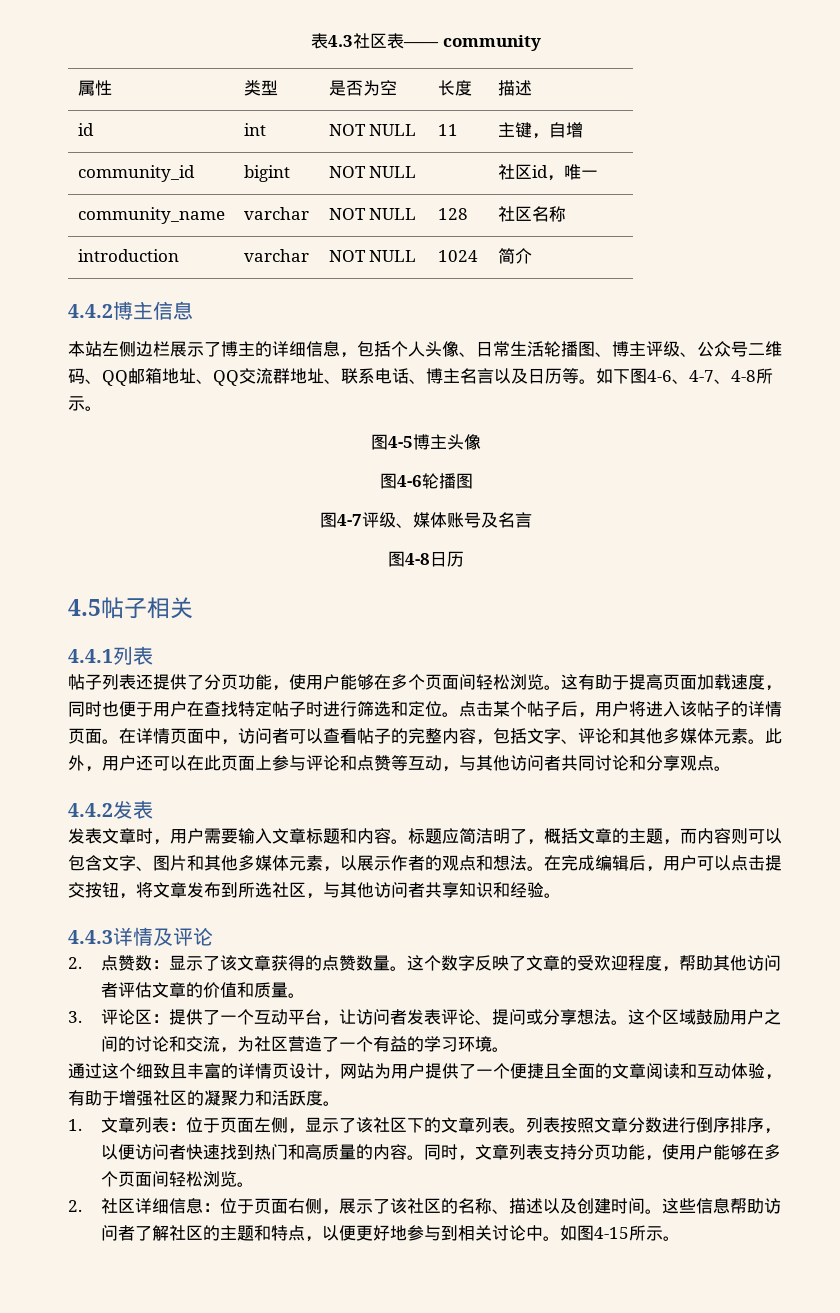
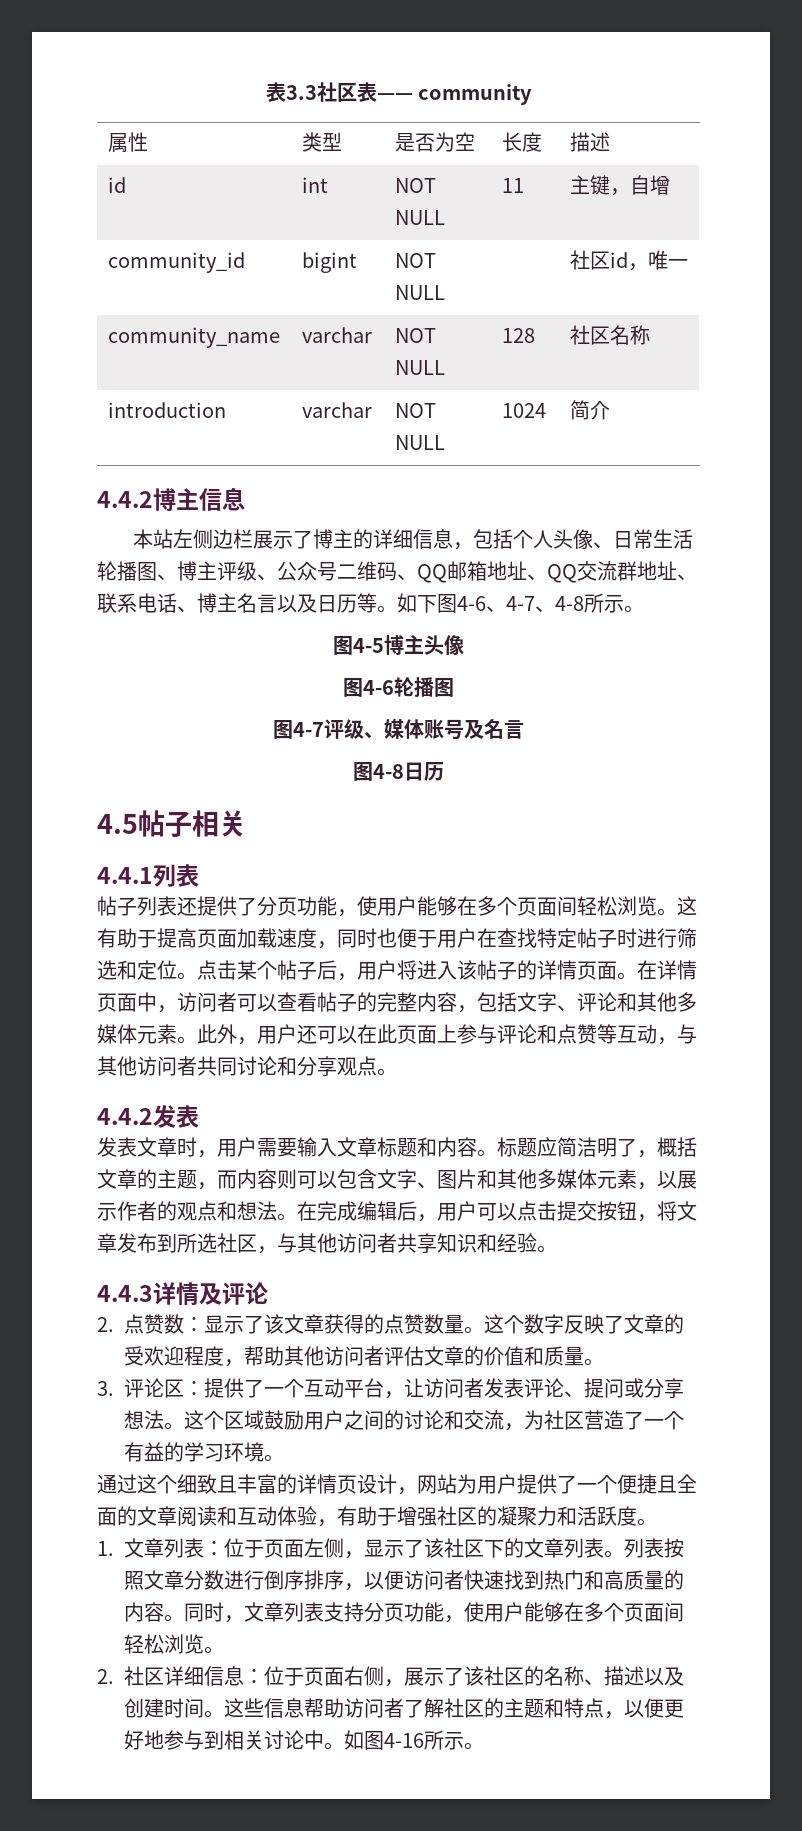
[311,33,354,49] 表4.3 -> [265,82,317,102] 表3.3
[594,1227,630,1239] 4-15 -> [384,1733,424,1748] 4-16

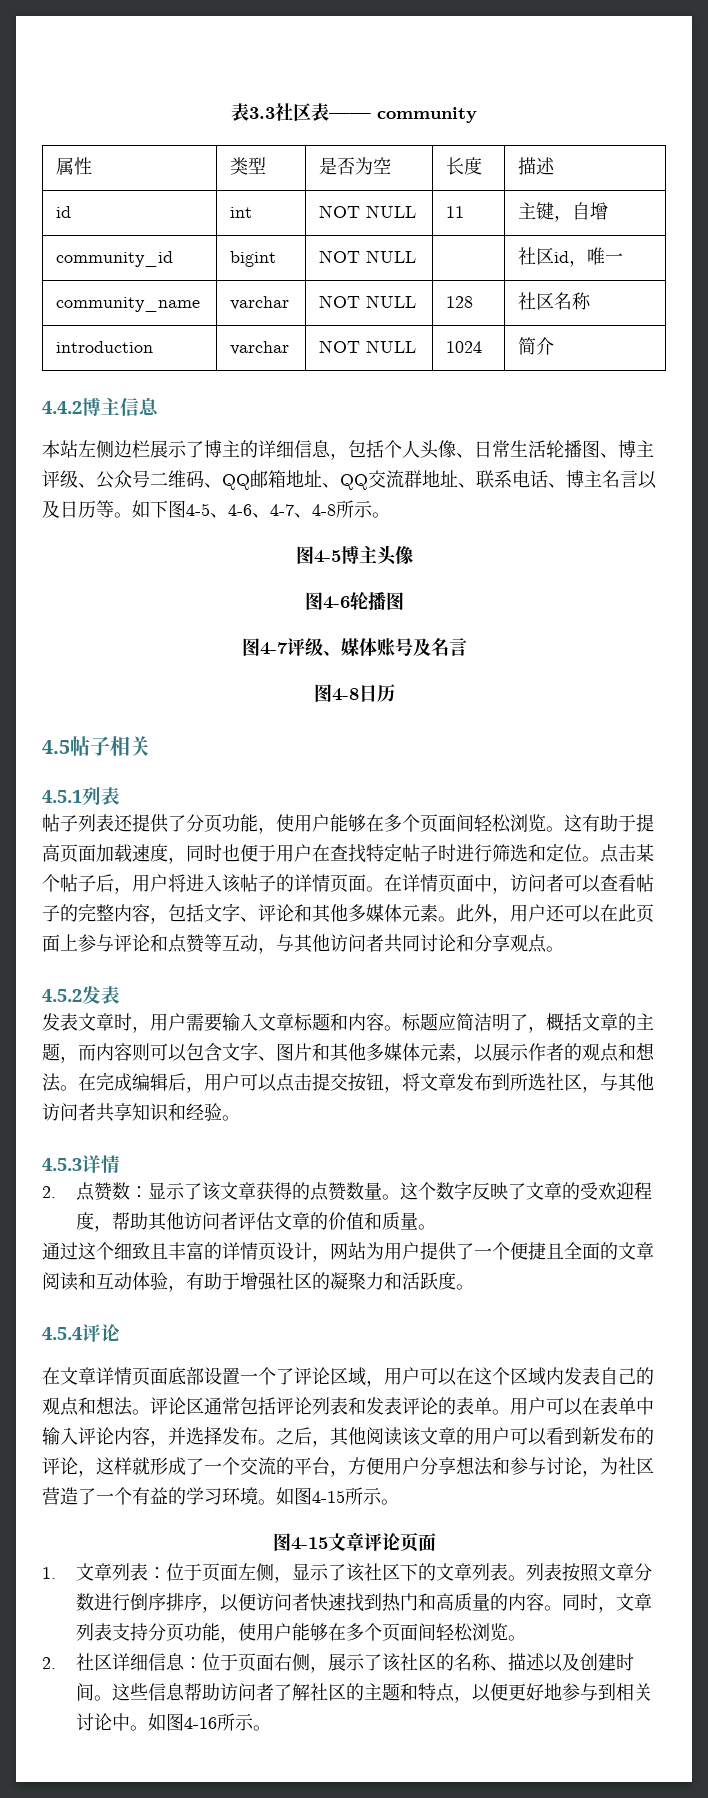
(457, 603) none -> [186,503,228,518] 4-5、
[97,867,153,884] 4.4.1 -> [42,790,82,803] 4.5.1
[97,1108,153,1125] 4.4.2 -> [42,989,82,1002] 4.5.2
[97,1282,268,1306] 4.4.3详情及评论 -> [42,1155,120,1173] 4.5.3详情
[97,1378,684,1399] [124,1410,684,1431] [124,1442,284,1462] // 3.评论区：提供了一个互动平台，让访问者发表评论、提问或分享想法。这个区域鼓励用户之间的讨论和交流，为社区营造了一个有益的学习环境。 -> (437, 1227) none
(657, 1522) none -> [42,1324,120,1342] [42,1367,654,1387] [42,1396,654,1416] [42,1426,654,1447] [42,1456,654,1477] [42,1487,399,1505] [272,1532,436,1552] // 4.5.4评论 // 在文章详情页面底部设置一个了评论区域，用户可以在这个区域内发表自己的观点和想法。评论区通常包括评论列表和发表评论的表单。用户可以在表单中输入评论内容，并选择发布。之后，其他阅读该文章的用户可以看到新发布的评论，这样就形成了一个交流的平台，方便用户分享想法和参与讨论，为社区营造了一个有益的学习环境。如图4-15所示。 // 图4-15文章评论页面

